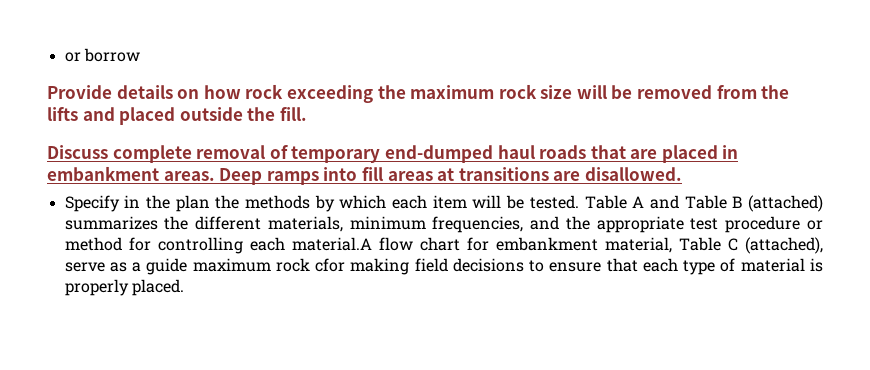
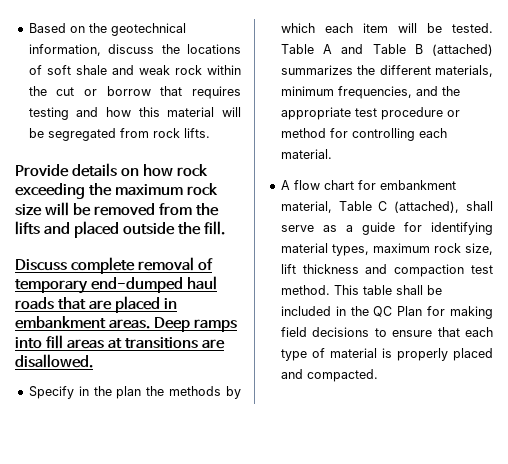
[64,48,140,62] or borrow -> [28,23,186,36] [28,44,241,56] [28,65,241,75] [28,86,241,99] [28,107,242,120] [28,128,210,141] Based on the geotechnical information, discuss the locations of soft shale and weak rock within the cut or borrow that requires testing and how this material will be segregated from rock lifts.
[291,237,372,251] material.A -> [280,149,332,159] [280,180,290,190] material. // A
(823, 245) none -> [466,201,493,211] shall
[192,258,346,272] maximum rock cfor -> [403,222,493,235] [280,243,493,256] [280,264,493,277] [280,285,442,295] [280,306,446,317] for identifying material types, maximum rock size, lift thickness and compaction test method. This table shall be included in the QC Plan for
[131,279,184,296] placed. -> [453,348,493,361] [280,369,378,382] placed and compacted.

